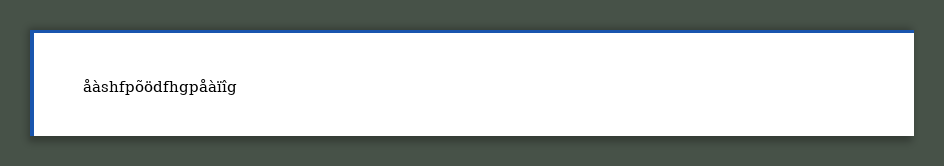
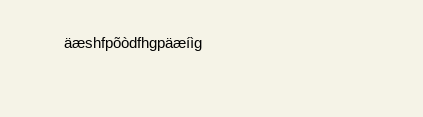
[83,79,237,95] åàshfpõödfhgpåàïîg -> [64,37,202,51] äæshfpõòdfhgpäæíìg

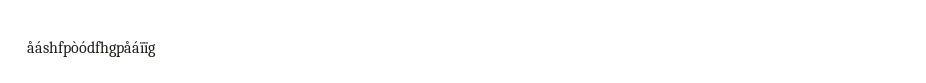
[64,37,202,51] äæshfpõòdfhgpäæíìg -> [27,41,156,57] åáshfpòódfhgpåáïïg

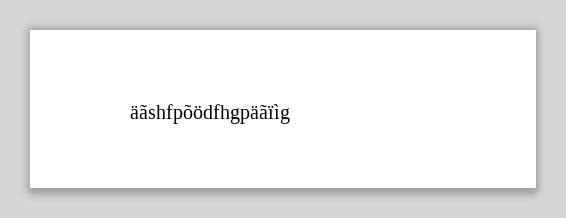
[27,41,156,57] åáshfpòódfhgpåáïïg -> [130,104,290,124] äãshfpõödfhgpäãïìg

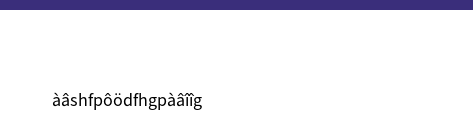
[130,104,290,124] äãshfpõödfhgpäãïìg -> [52,92,202,110] àâshfpôödfhgpàâîîg

